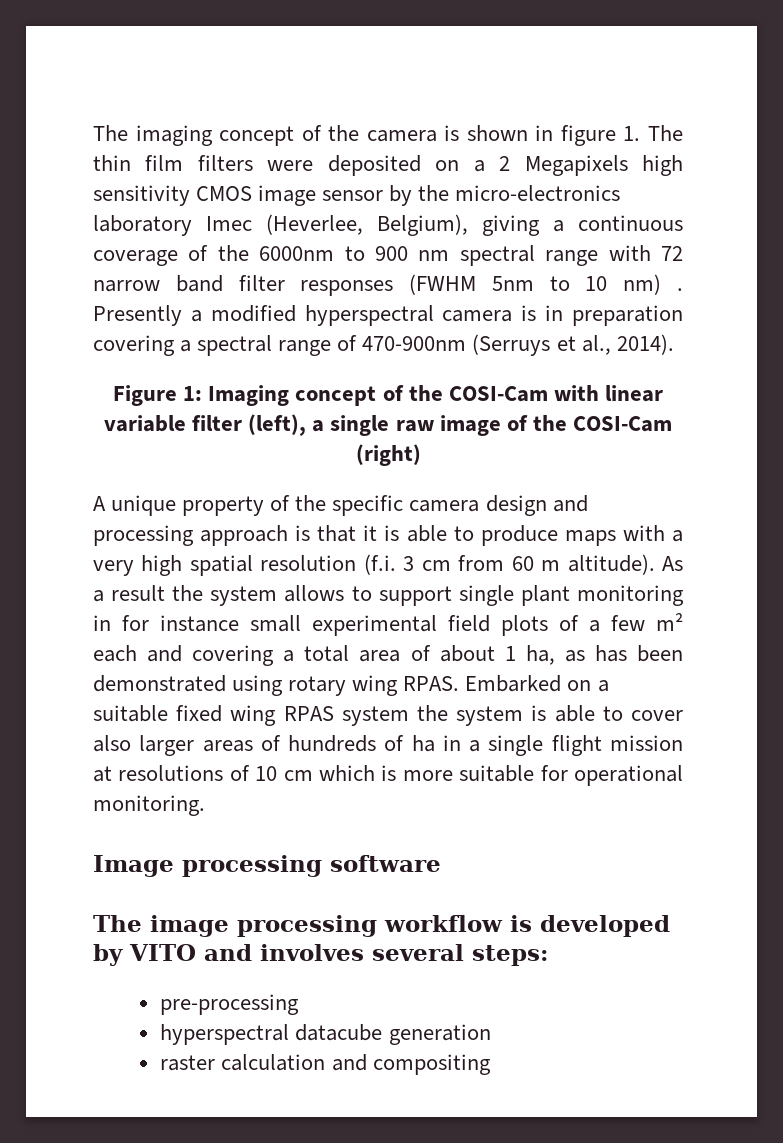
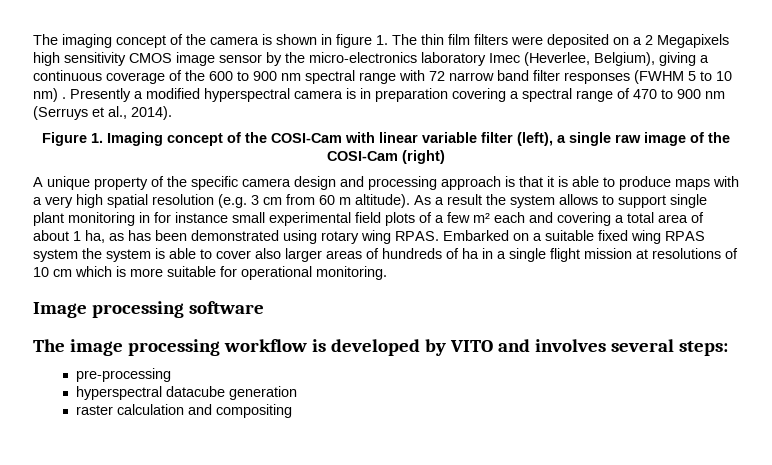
[259,246,335,261] 6000nm -> [209,71,233,81] 600
[491,276,534,291] 5nm -> [688,71,696,81] 5
[362,336,467,351] 470-900nm -> [633,89,725,99] 470 to 900 nm
[183,386,203,401] 1: -> [91,133,103,143] 1.
[363,554,396,575] (f.i. -> [218,194,247,208] (e.g.

